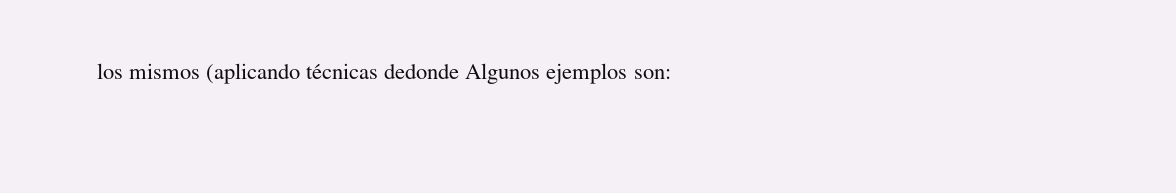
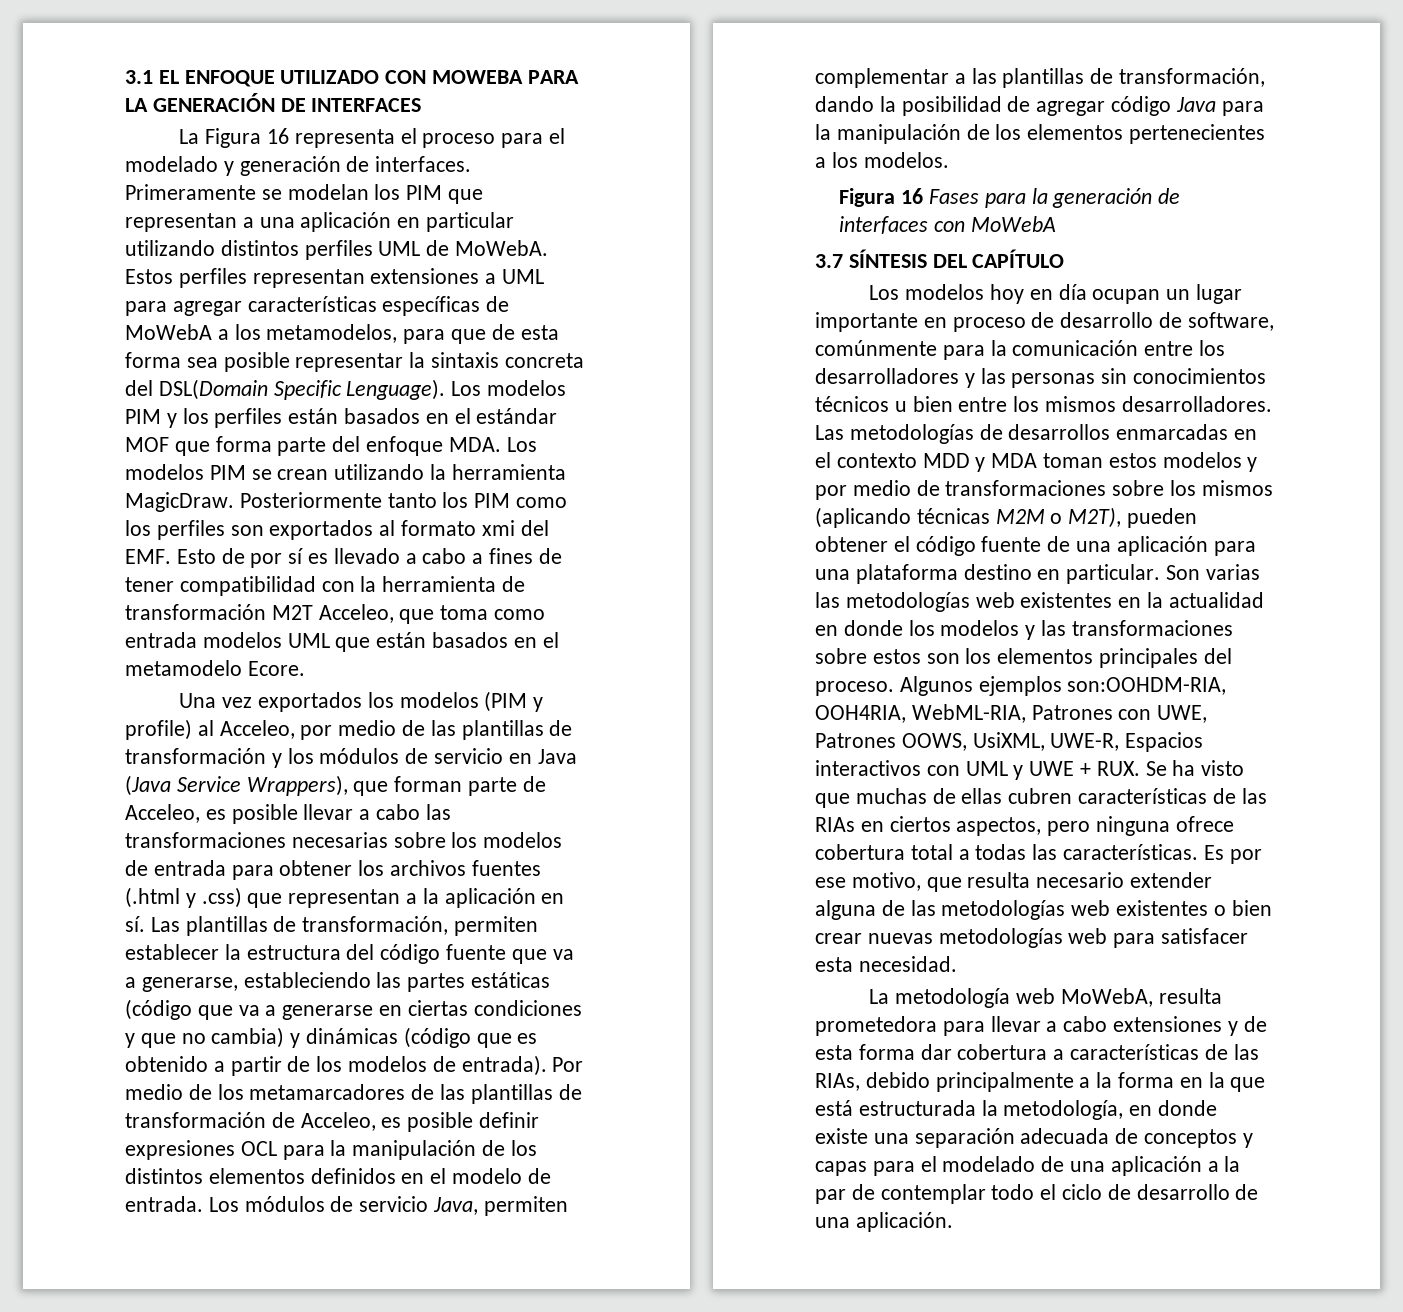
[97,63,671,84] los mismos (aplicando técnicas dedonde Algunos ejemplos son: -> [125,70,579,87] [125,93,422,112] [179,128,565,148] [125,156,472,176] [125,184,484,204] [125,212,515,232] [125,240,549,260] [125,268,545,288] [125,296,510,316] [125,324,559,344] [125,352,584,372] [125,379,567,400] [125,408,558,428] [125,436,537,456] [125,464,566,480] [125,492,568,512] [125,520,549,540] [125,548,562,568] [125,576,526,596] [125,604,546,624] [125,632,559,652] [125,660,305,676] [179,691,544,712] [125,719,573,740] [125,748,577,768] [125,775,546,796] [125,804,451,824] [125,832,563,848] [125,860,541,880] [125,887,565,908] [125,916,539,936] [125,944,574,964] [125,972,551,992] [125,999,582,1020] [125,1027,538,1048] [125,1055,584,1076] [125,1084,582,1104] [125,1112,540,1132] [125,1140,537,1160] [125,1168,551,1184] [125,1196,568,1216] [815,68,1266,88] [815,96,1264,116] [815,124,1266,144] [815,152,949,168] [839,188,1181,208] [839,216,1056,234] [815,249,1065,268] [869,284,1242,304] [815,312,1274,332] [815,340,1226,360] [815,368,1267,388] [815,396,1272,412] [815,424,1258,444] [815,452,1258,472] [815,480,1273,500] [815,507,1198,528] [815,536,1256,556] [815,564,1260,584] [815,592,1264,612] [815,620,1233,640] [815,648,1232,668] [815,676,1227,696] [815,704,1208,723] [815,732,1204,752] [815,760,1245,780] [815,788,1267,808] [815,816,1234,836] [815,844,1262,864] [815,872,1213,892] [815,900,1272,920] [815,928,1249,948] [815,956,957,972] [869,988,1222,1008] [815,1016,1267,1036] [815,1044,1259,1060] [815,1072,1266,1092] [815,1100,1218,1120] [815,1128,1253,1148] [815,1156,1241,1176] [815,1184,1259,1204] [815,1212,953,1232] 3.1 EL ENFOQUE UTILIZADO CON MOWEBA PARA LA GENERACIÓN DE INTERFACES // La Figura 16 representa el proceso para el modelado y generación de interfaces. Primeramente se modelan los PIM que representan a una aplicación en particular utilizando distintos perfiles UML de MoWebA. Estos perfiles representan extensiones a UML para agregar características específicas de MoWebA a los metamodelos, para que de esta forma sea posible representar la sintaxis concreta del DSL(Domain Specific Lenguage). Los modelos PIM y los perfiles están basados en el estándar MOF que forma parte del enfoque MDA. Los modelos PIM se crean utilizando la herramienta MagicDraw. Posteriormente tanto los PIM como los perfiles son exportados al formato xmi del EMF. Esto de por sí es llevado a cabo a fines de tener compatibilidad con la herramienta de transformación M2T Acceleo, que toma como entrada modelos UML que están basados en el metamodelo Ecore. // Una vez exportados los modelos (PIM y profile) al Acceleo, por medio de las plantillas de transformación y los módulos de servicio en Java (Java Service Wrappers), que forman parte de Acceleo, es posible llevar a cabo las transformaciones necesarias sobre los modelos de entrada para obtener los archivos fuentes (.html y .css) que representan a la aplicación en sí. Las plantillas de transformación, permiten establecer la estructura del código fuente que va a generarse, estableciendo las partes estáticas (código que va a generarse en ciertas condiciones y que no cambia) y dinámicas (código que es obtenido a partir de los modelos de entrada). Por medio de los metamarcadores de las plantillas de transformación de Acceleo, es posible definir expresiones OCL para la manipulación de los distintos elementos definidos en el modelo de entrada. Los módulos de servicio Java, permiten complementar a las plantillas de transformación, dando la posibilidad de agregar código Java para la manipulación de los elementos pertenecientes a los modelos. // Figura 16 Fases para la generación de interfaces con MoWebA // 3.7 SÍNTESIS DEL CAPÍTULO // Los modelos hoy en día ocupan un lugar importante en proceso de desarrollo de software, comúnmente para la comunicación entre los desarrolladores y las personas sin conocimientos técnicos u bien entre los mismos desarrolladores. Las metodologías de desarrollos enmarcadas en el contexto MDD y MDA toman estos modelos y por medio de transformaciones sobre los mismos (aplicando técnicas M2M o M2T), pueden obtener el código fuente de una aplicación para una plataforma destino en particular. Son varias las metodologías web existentes en la actualidad en donde los modelos y las transformaciones sobre estos son los elementos principales del proceso. Algunos ejemplos son:OOHDM-RIA, OOH4RIA, WebML-RIA, Patrones con UWE, Patrones OOWS, UsiXML, UWE-R, Espacios interactivos con UML y UWE + RUX. Se ha visto que muchas de ellas cubren características de las RIAs en ciertos aspectos, pero ninguna ofrece cobertura total a todas las características. Es por ese motivo, que resulta necesario extender alguna de las metodologías web existentes o bien crear nuevas metodologías web para satisfacer esta necesidad. // La metodología web MoWebA, resulta prometedora para llevar a cabo extensiones y de esta forma dar cobertura a características de las RIAs, debido principalmente a la forma en la que está estructurada la metodología, en donde existe una separación adecuada de conceptos y capas para el modelado de una aplicación a la par de contemplar todo el ciclo de desarrollo de una aplicación.

